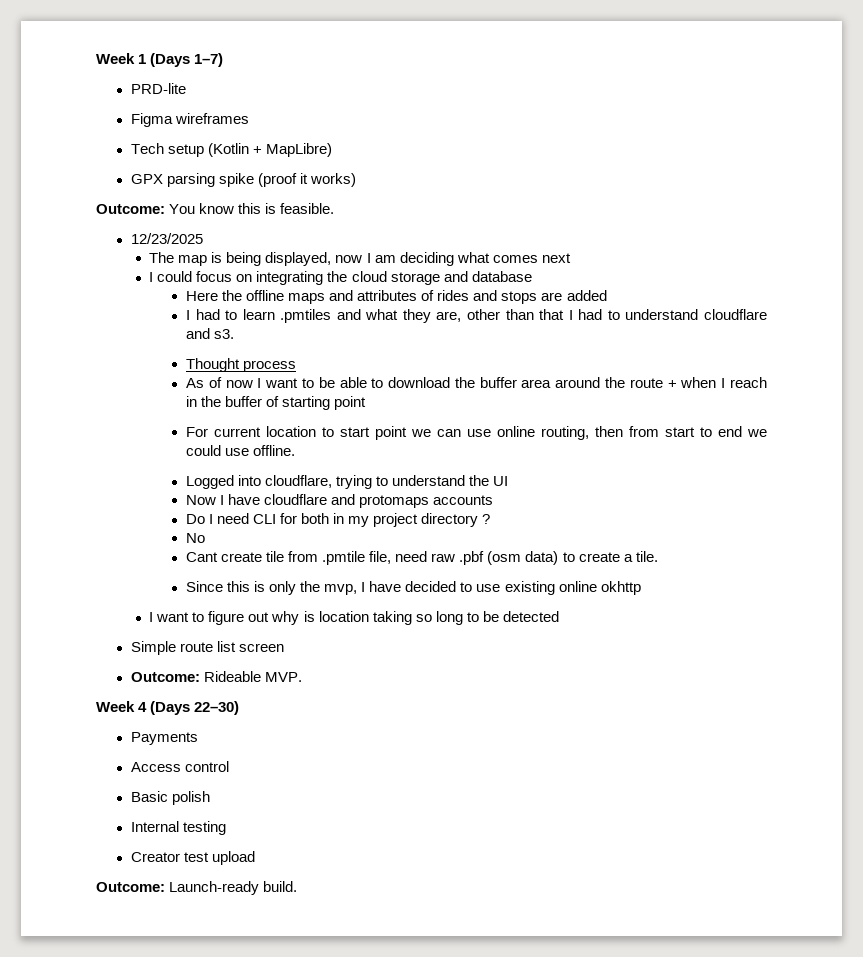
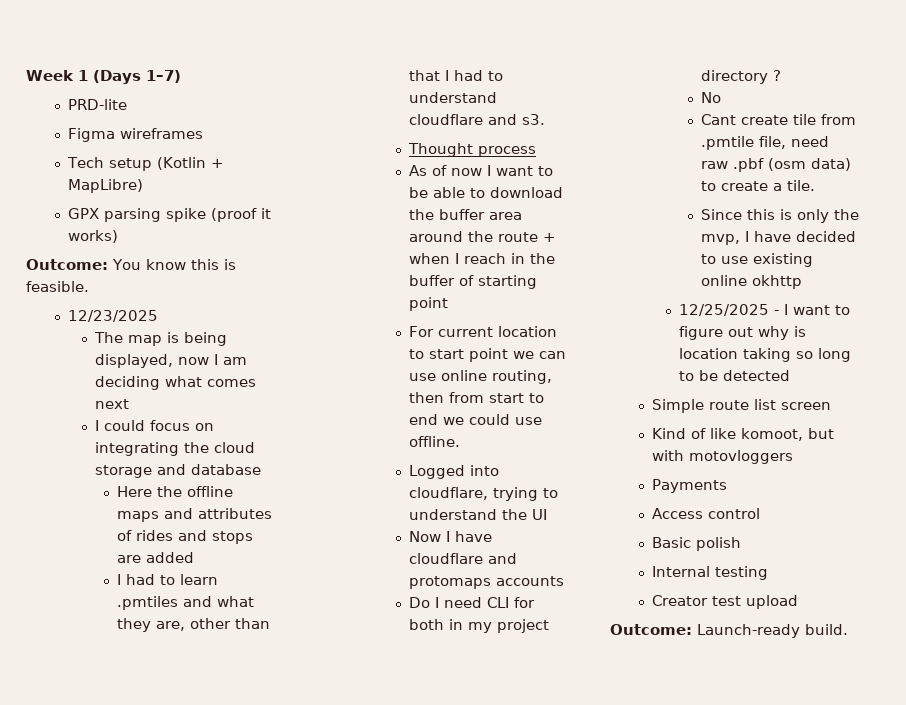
(641, 588) none -> [678,304,779,316] 12/25/2025 -
[130,671,302,682] [96,701,240,715] Outcome: Rideable MVP. // Week 4 (Days 22–30) -> [652,428,835,441] [652,450,794,464] Kind of like komoot, but with motovloggers

